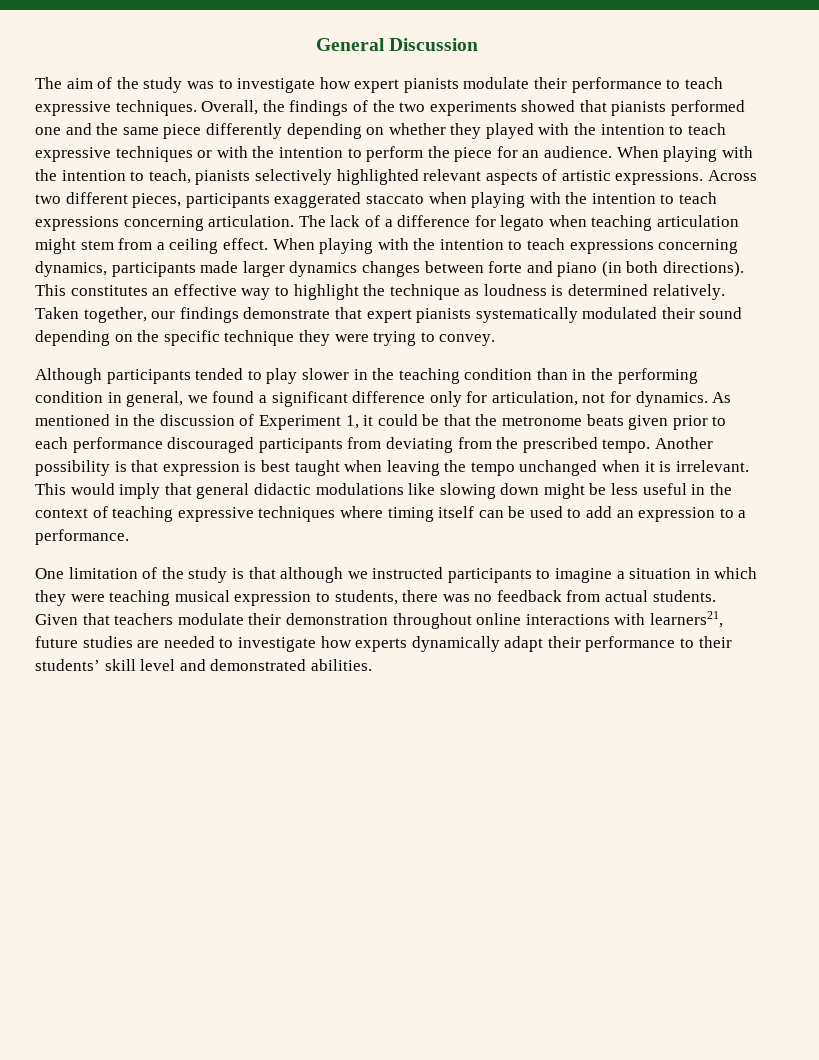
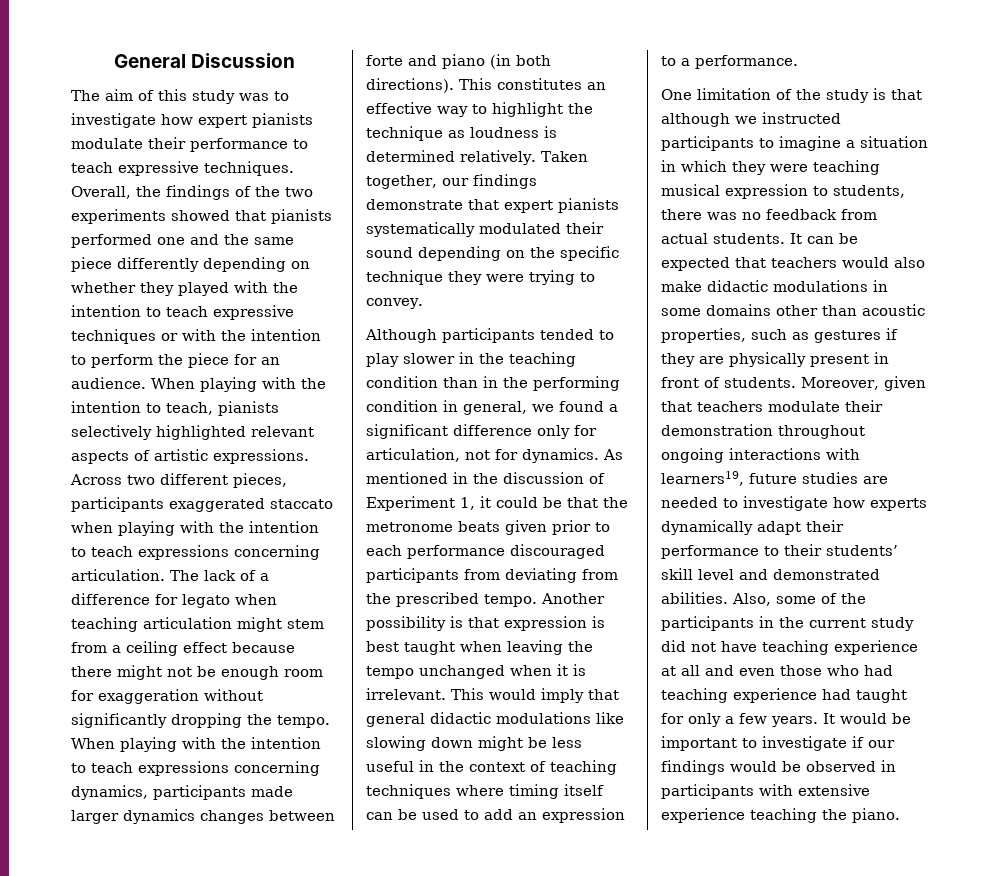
[116,77,139,89] the -> [158,89,187,101] this
[222,238,268,250] effect. -> [183,642,295,653] [71,665,323,680] [71,689,263,704] [71,713,330,728] effect because there might not be enough room for exaggeration without significantly dropping the tempo.
[177,507,254,522] expressive -> (617, 767) none
[35,614,78,625] Given -> [790,233,858,244] [661,257,925,271] [661,280,888,292] [661,304,925,316] [661,328,898,343] [661,352,889,367] [661,376,926,391] It can be expected that teachers would also make didactic modulations in some domains other than acoustic properties, such as gestures if they are physically present in front of students. Moreover, given
[476,613,522,625] online -> [661,448,724,463] ongoing
[649,611,723,628] learners21, -> [661,471,744,486] learners19,
(372, 665) none -> [732,593,866,606] [661,616,914,631] [661,640,918,655] [661,665,893,676] [661,688,907,703] [661,713,911,727] [661,736,895,751] [661,760,896,775] [661,784,870,799] [661,808,900,823] Also, some of the participants in the current study did not have teaching experience at all and even those who had teaching experience had taught for only a few years. It would be important to investigate if our findings would be observed in participants with extensive experience teaching the piano.

